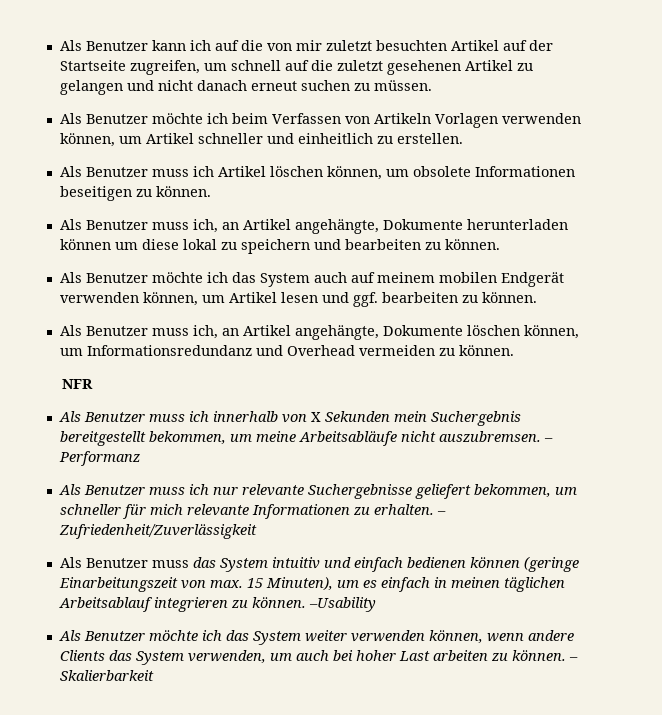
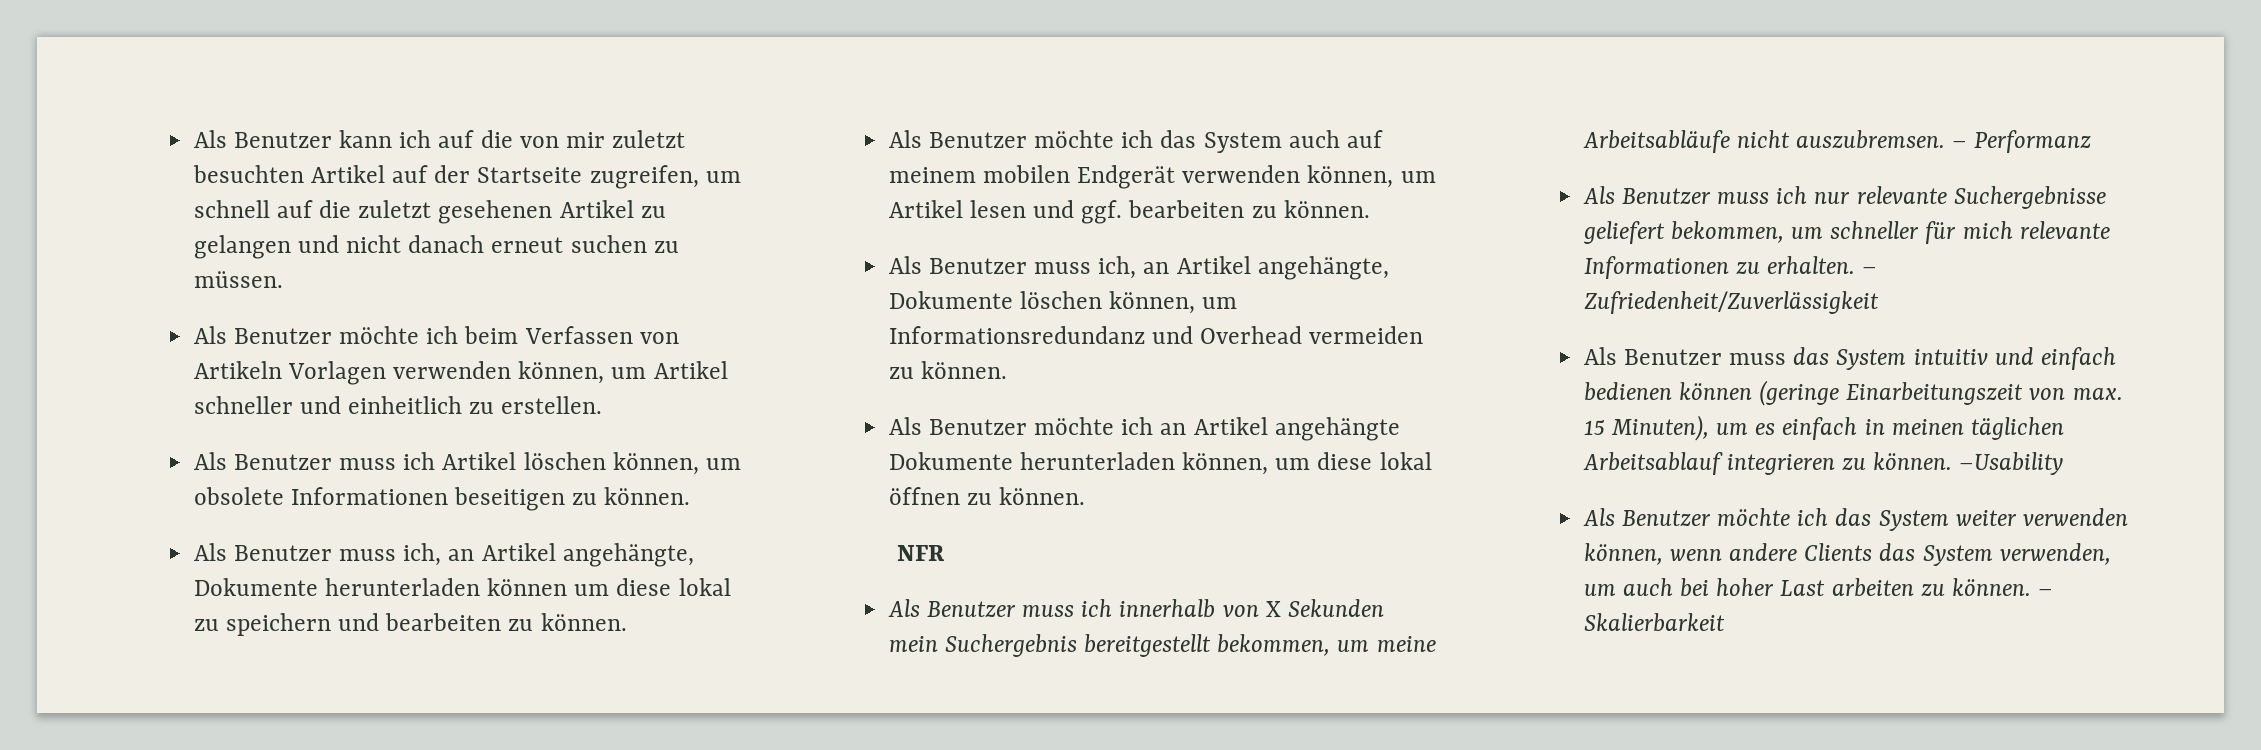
(514, 350) none -> [888,417,1400,441] [888,452,1432,475] [888,487,1086,505] // Als Benutzer möchte ich an Artikel angehängte Dokumente herunterladen können, um diese lokal öffnen zu können.

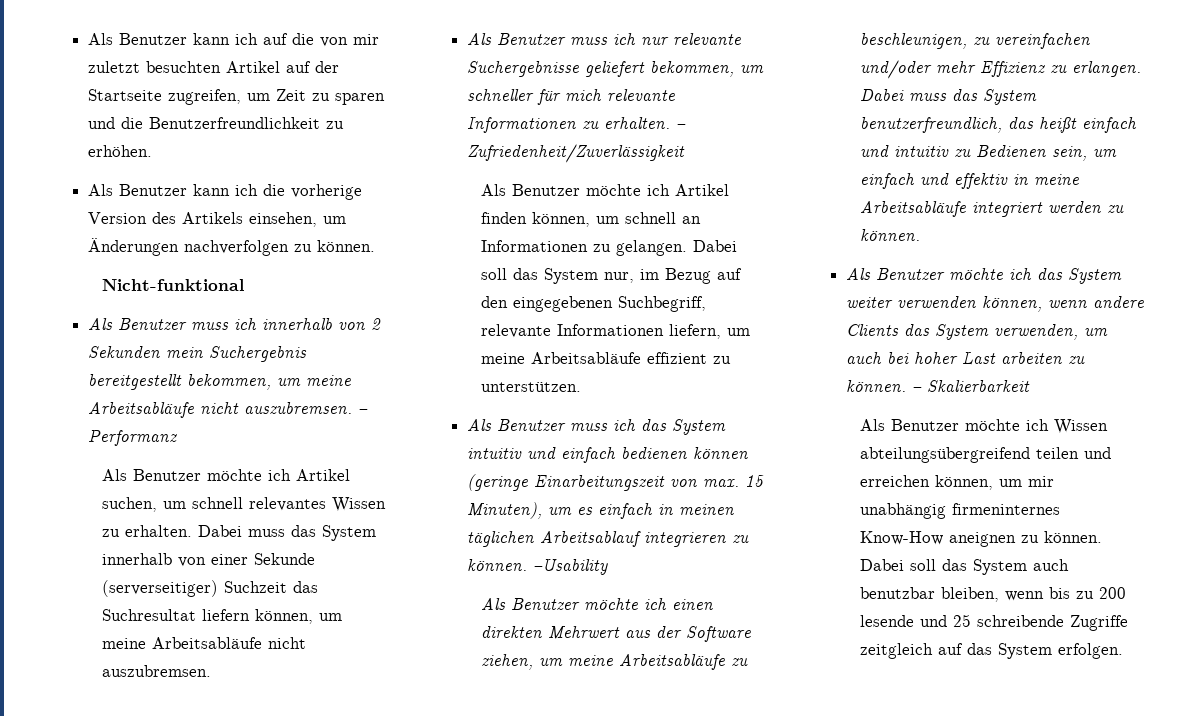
[193,200,666,224] [193,235,679,259] [193,271,283,288] [193,326,679,344] [193,361,728,385] [193,396,603,414] [193,452,741,475] [193,487,691,511] [193,543,694,567] [193,578,731,596] [193,613,627,636] [888,130,1383,153] [888,165,1436,189] [888,200,1370,224] [888,256,1389,280] [888,291,1238,314] [888,326,1424,344] [888,361,1007,379] [888,417,1400,441] [888,452,1432,475] [888,487,1086,505] [897,545,945,561] schnell auf die zuletzt gesehenen Artikel zu gelangen und nicht danach erneut suchen zu müssen. // Als Benutzer möchte ich beim Verfassen von Artikeln Vorlagen verwenden können, um Artikel schneller und einheitlich zu erstellen. // Als Benutzer muss ich Artikel löschen können, um obsolete Informationen beseitigen zu können. // Als Benutzer muss ich, an Artikel angehängte, Dokumente herunterladen können um diese lokal zu speichern und bearbeiten zu können. // Als Benutzer möchte ich das System auch auf meinem mobilen Endgerät verwenden können, um Artikel lesen und ggf. bearbeiten zu können. // Als Benutzer muss ich, an Artikel angehängte, Dokumente löschen können, um Informationsredundanz und Overhead vermeiden zu können. // Als Benutzer möchte ich an Artikel angehängte Dokumente herunterladen können, um diese lokal öffnen zu können. // NFR -> [275,89,385,105] [87,117,344,129] [87,145,152,157] [87,184,362,200] [87,212,346,227] [87,238,375,256] [102,279,245,291] Zeit zu sparen und die Benutzerfreundlichkeit zu erhöhen. // Als Benutzer kann ich die vorherige Version des Artikels einsehen, um Änderungen nachverfolgen zu können. // Nicht-funktional
[1265,601,1281,617] X -> [370,318,381,330] 2
(2092, 141) none -> [102,469,351,481] [102,497,387,512] [102,525,377,541] [102,553,316,567] [102,580,319,597] [102,609,343,624] [102,637,307,649] [102,665,212,677] // Als Benutzer möchte ich Artikel suchen, um schnell relevantes Wissen zu erhalten. Dabei muss das System innerhalb von einer Sekunde (serverseitiger) Suchzeit das Suchresultat liefern können, um meine Arbeitsabläufe nicht auszubremsen.
[1583,347,1787,365] // Als Benutzer muss -> [481,184,730,196] [481,212,702,227] [481,240,738,256] [481,268,743,284] [481,296,707,312] [481,324,751,339] [481,352,732,364] [481,382,582,392] [466,419,636,431] // Als Benutzer möchte ich Artikel finden können, um schnell an Informationen zu gelangen. Dabei soll das System nur, im Bezug auf den eingegebenen Suchbegriff, relevante Informationen liefern, um meine Arbeitsabläufe effizient zu unterstützen. // Als Benutzer muss ich
(2064, 463) none -> [481,598,714,610] [481,626,752,642] [481,654,749,670] [860,33,1091,49] [860,60,1142,79] [860,89,1038,105] [860,117,1138,133] [860,145,1118,161] [860,173,1080,189] [860,201,1125,217] [860,229,921,241] // Als Benutzer möchte ich einen direkten Mehrwert aus der Software ziehen, um meine Arbeitsabläufe zu beschleunigen, zu vereinfachen und/oder mehr Effizienz zu erlangen. Dabei muss das System benutzerfreundlich, das heißt einfach und intuitiv zu Bedienen sein, um einfach und effektiv in meine Arbeitsabläufe integriert werden zu können.
(1725, 622) none -> [860,419,1109,434] [860,447,1112,463] [860,475,1055,490] [860,503,1061,519] [860,531,1103,547] [860,559,1070,575] [860,587,1127,602] [860,614,1129,631] [860,643,1124,659] // Als Benutzer möchte ich Wissen abteilungsübergreifend teilen und erreichen können, um mir unabhängig firmeninternes Know-How aneignen zu können. Dabei soll das System auch benutzbar bleiben, wenn bis zu 200 lesende und 25 schreibende Zugriffe zeitgleich auf das System erfolgen.

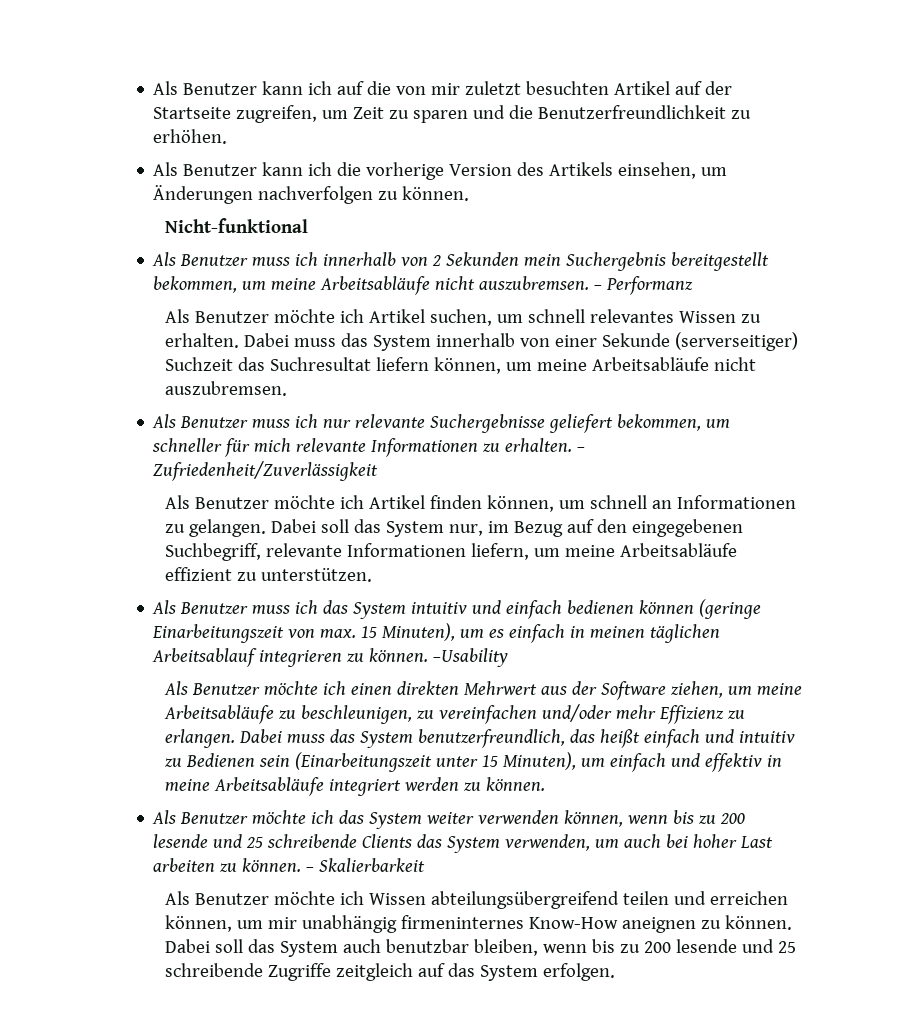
[1052,146,1088,161] sein, -> [258,752,576,772] sein (Einarbeitungszeit unter 15 Minuten),
[1092,296,1144,308] andere -> [673,810,746,824] [153,834,358,848] bis zu 200 lesende und 25 schreibende

